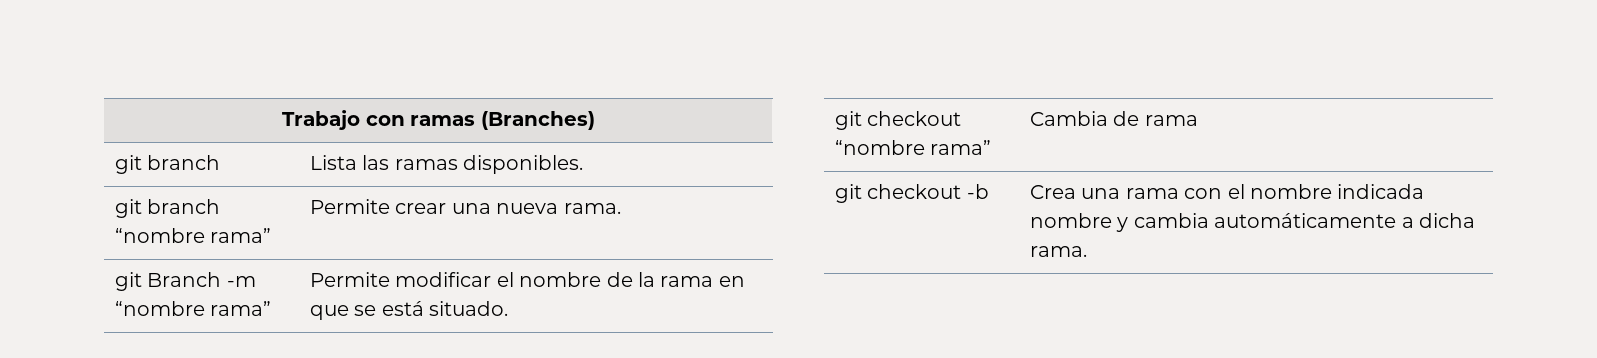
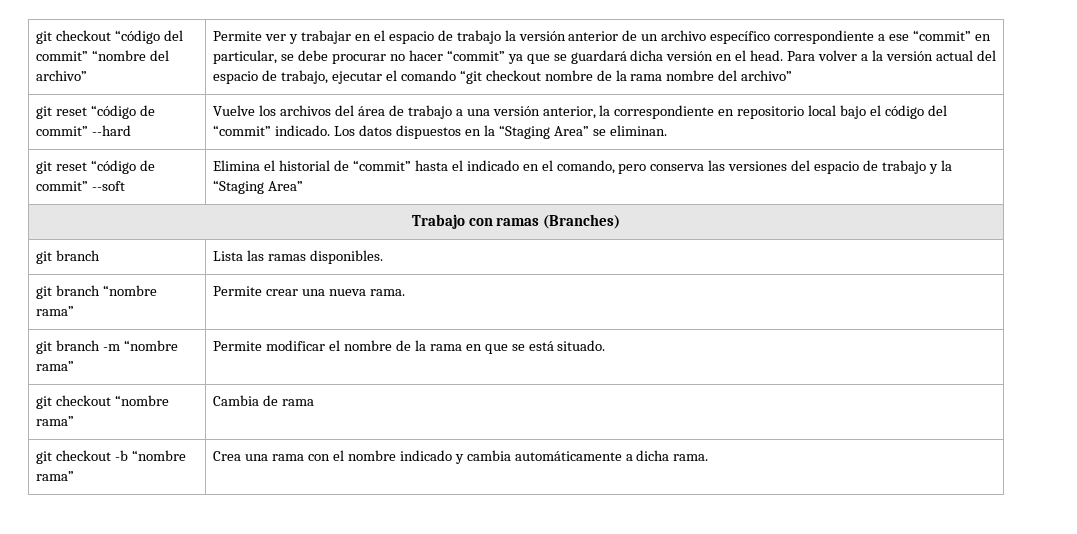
(282, 120) none -> [36,30,184,44] [36,50,170,61] [36,70,88,81] [213,30,991,44] [213,50,996,64] [213,70,793,84] [36,105,156,119] [36,125,132,136] [213,105,947,119] [213,125,667,139] [36,160,156,174] [36,181,126,191] [213,160,952,174] [213,180,304,194] git checkout “código del commit” “nombre del archivo” | Permite ver y trabajar en el espacio de trabajo la versión anterior de un archivo específico correspondiente a ese “commit” en particular, se debe procurar no hacer “commit” ya que se guardará dicha versión en el head. Para volver a la versión actual del espacio de trabajo, ejecutar el comando “git checkout nombre de la rama nombre del archivo” // git reset “código de commit” --hard | Vuelve los archivos del área de trabajo a una versión anterior, la correspondiente en repositorio local bajo el código del “commit” indicado. Los datos dispuestos en la “Staging Area” se eliminan. // git reset “código de commit” --soft | Elimina el historial de “commit” hasta el indicado en el comando, pero conserva las versiones del espacio de trabajo y la “Staging Area” //
[147,272,222,287] Branch -> [56,340,101,351] branch
(989, 191) none -> [132,450,187,461] [36,471,75,481] “nombre rama”
[1337,184,1425,199] [1030,213,1113,228] indicada nombre -> [399,450,452,461] indicado

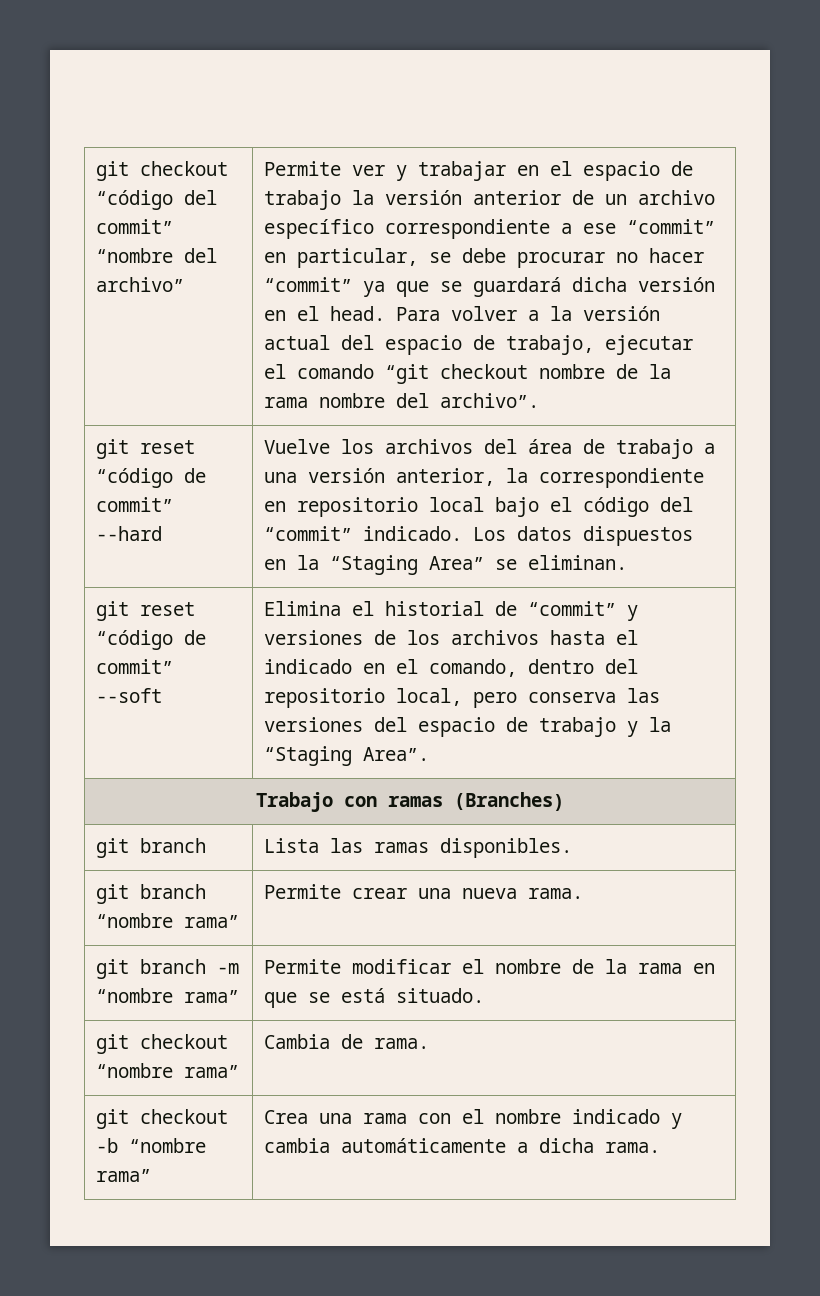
[741,70,793,81] archivo” -> [440,393,540,408] archivo”.
(412, 165) none -> [627,605,639,621] [264,630,540,645] y versiones de los archivos
(615, 167) none -> [528,659,639,674] [264,688,463,708] dentro del repositorio local,
[268,181,304,191] Area” -> [363,747,430,761] Area”.
[282,399,315,406] rama -> [374,1038,430,1049] rama.

